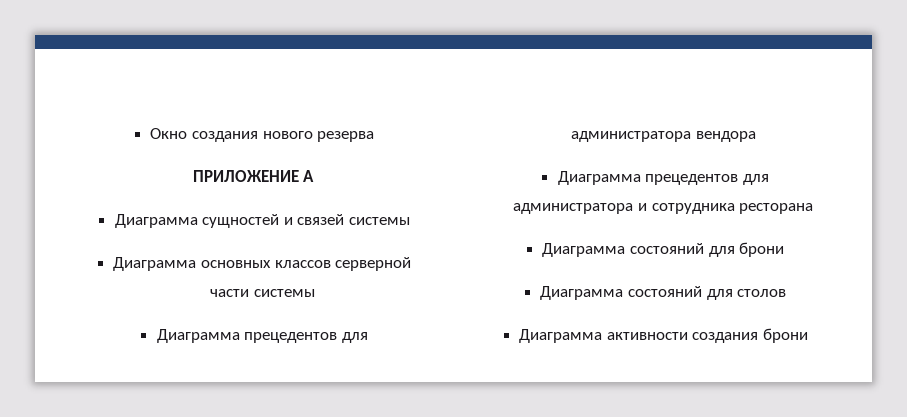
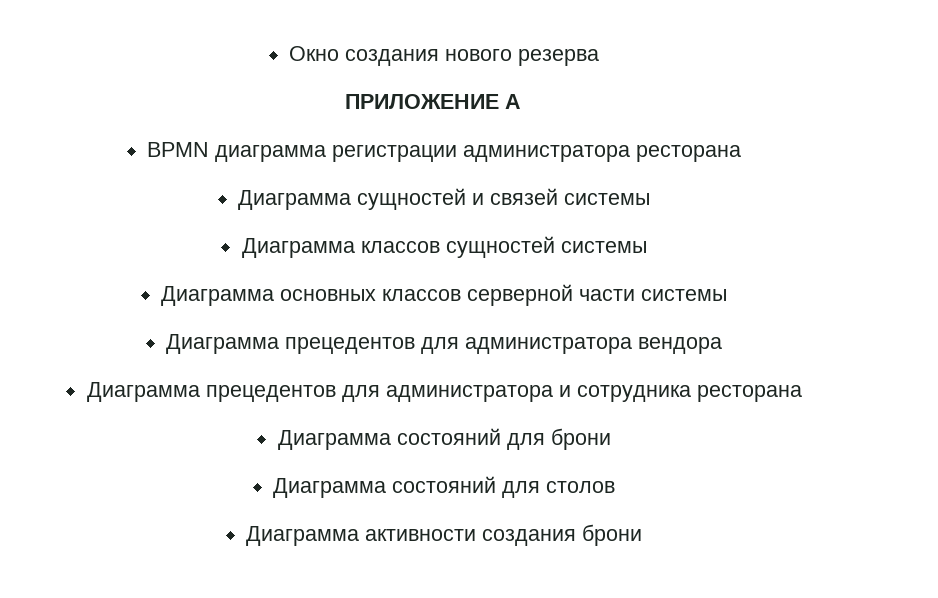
(315, 176) none -> [147,142,742,162] // BPMN диаграмма регистрации администратора ресторана
(411, 221) none -> [241,236,647,258] // Диаграмма классов сущностей системы

